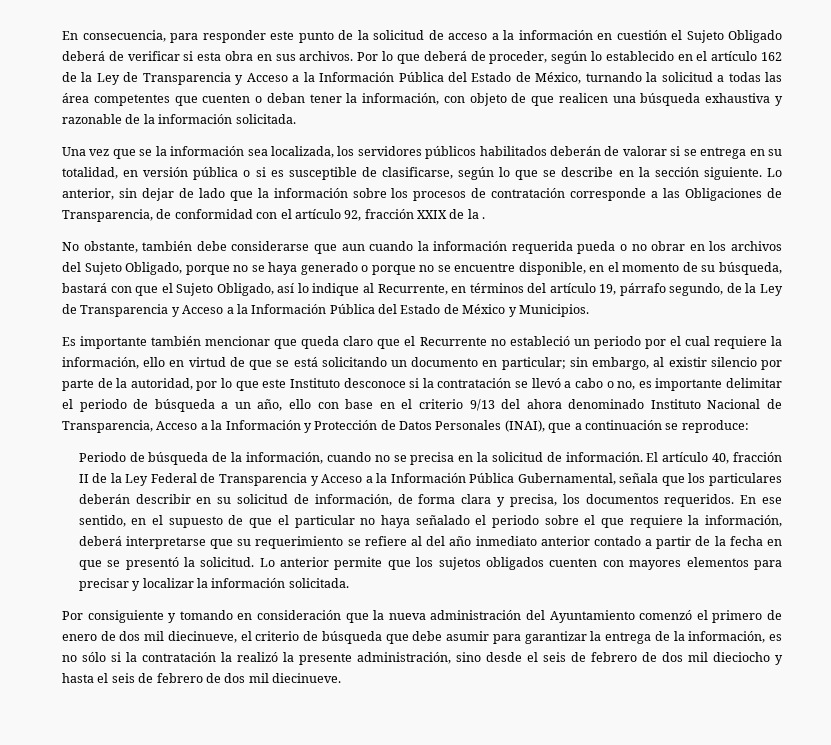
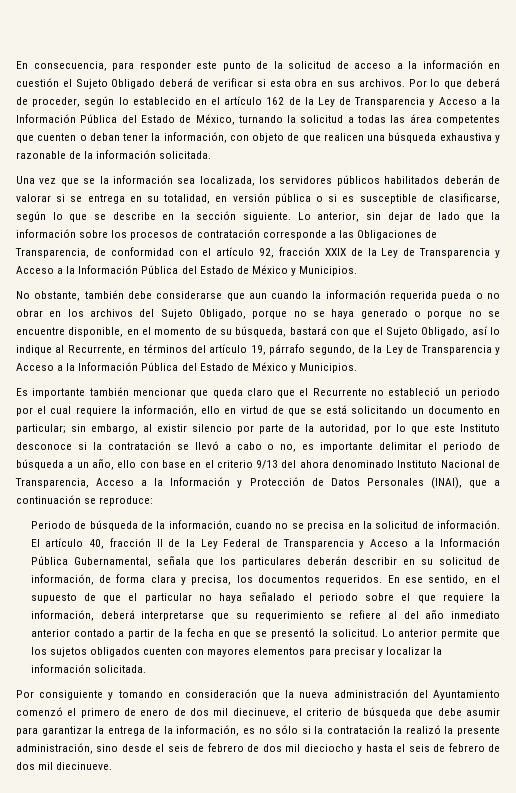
[482,217,486,219] . -> [381,248,500,258] [16,265,358,276] Ley de Transparencia y Acceso a la Información Pública del Estado de México y Municipios.

